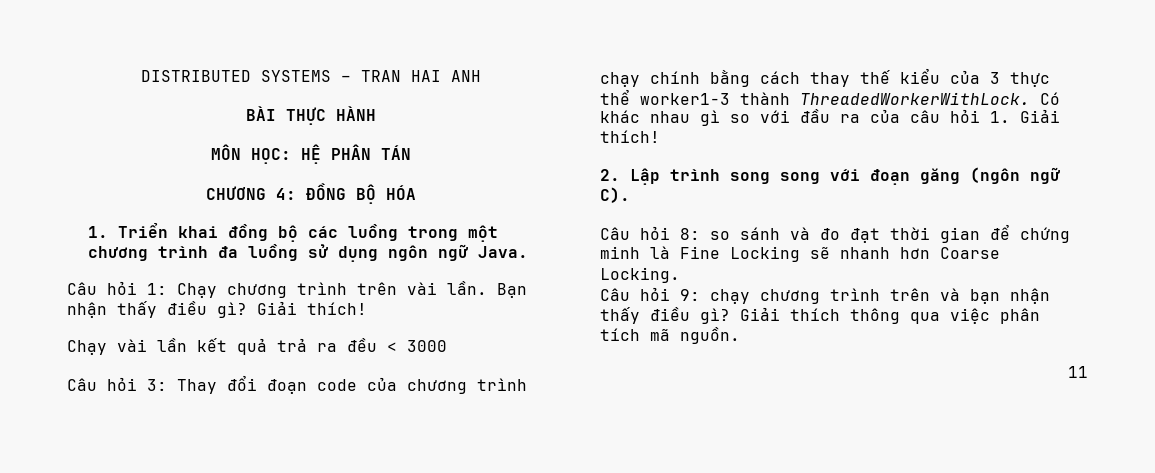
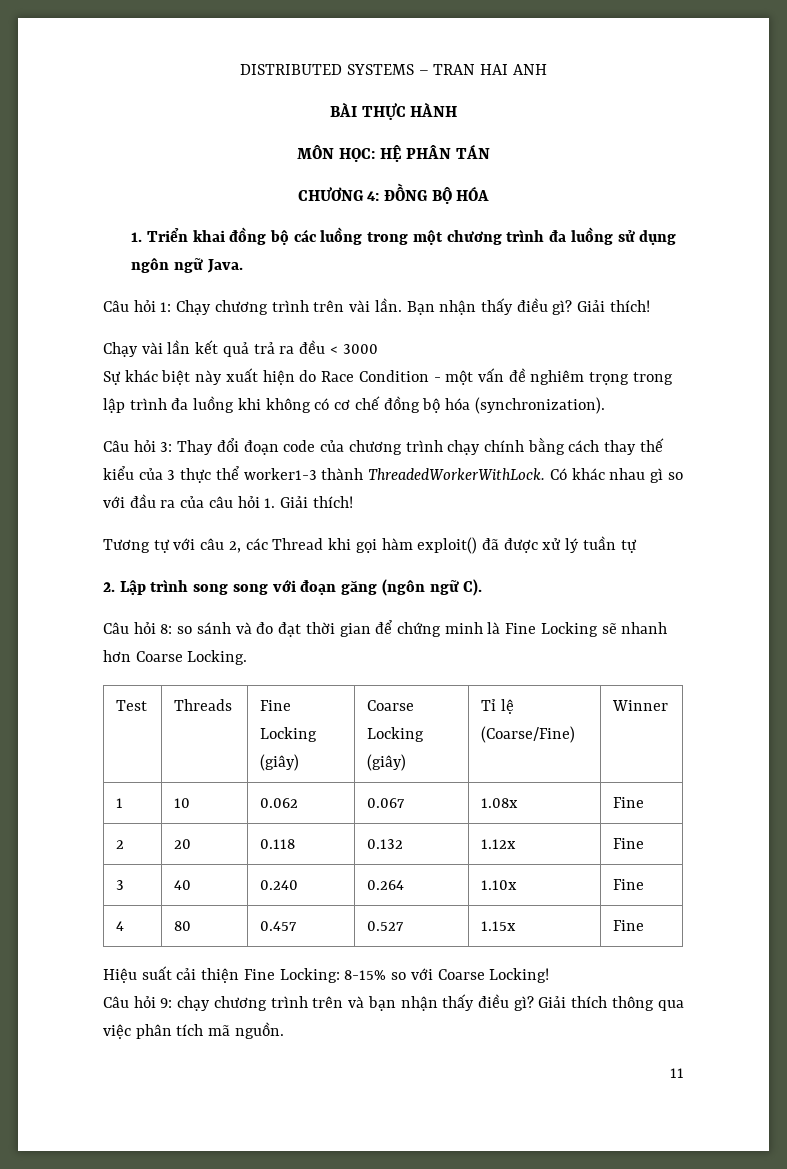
(447, 346) none -> [103,368,673,385] [103,396,605,414] // Sự khác biệt này xuất hiện do Race Condition - một vấn đề nghiêm trọng trong lập trình đa luồng khi không có cơ chế đồng bộ hóa (synchronization).
(660, 136) none -> [103,536,637,554] // Tương tự với câu 2, các Thread khi gọi hàm exploit() đã được xử lý tuần tự
(680, 275) none -> [116,700,148,711] [174,699,233,711] [260,700,292,711] [260,727,318,742] [260,754,300,771] [367,700,415,711] [367,727,425,742] [367,754,407,771] [481,699,515,714] [481,726,576,743] [612,700,669,711] [116,798,124,808] [174,798,191,808] [260,798,299,808] [367,798,406,808] [481,798,519,808] [613,797,645,808] [116,840,125,849] [174,839,192,849] [260,839,296,849] [367,839,404,849] [481,839,517,849] [613,838,645,849] [116,880,125,890] [174,880,192,890] [260,880,299,890] [367,880,405,890] [481,880,518,890] [613,879,645,890] [116,921,125,931] [174,921,192,931] [260,921,298,931] [367,921,405,931] [481,921,517,931] [613,920,645,931] [103,966,550,983] // Test | Threads | Fine Locking (giây) | Coarse Locking (giây) | Tỉ lệ (Coarse/Fine) | Winner // 1 | 10 | 0.062 | 0.067 | 1.08x | Fine // 2 | 20 | 0.118 | 0.132 | 1.12x | Fine // 3 | 40 | 0.240 | 0.264 | 1.10x | Fine // 4 | 80 | 0.457 | 0.527 | 1.15x | Fine // Hiệu suất cải thiện Fine Locking: 8-15% so với Coarse Locking!

